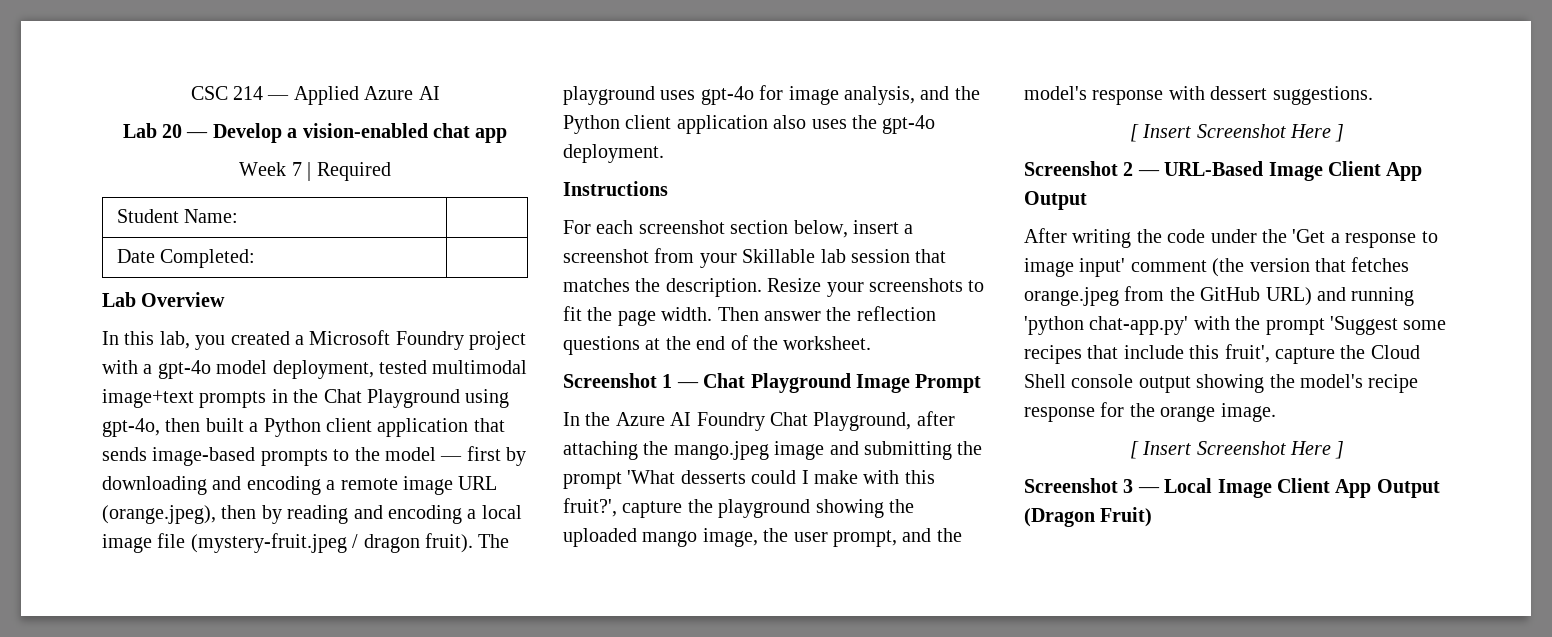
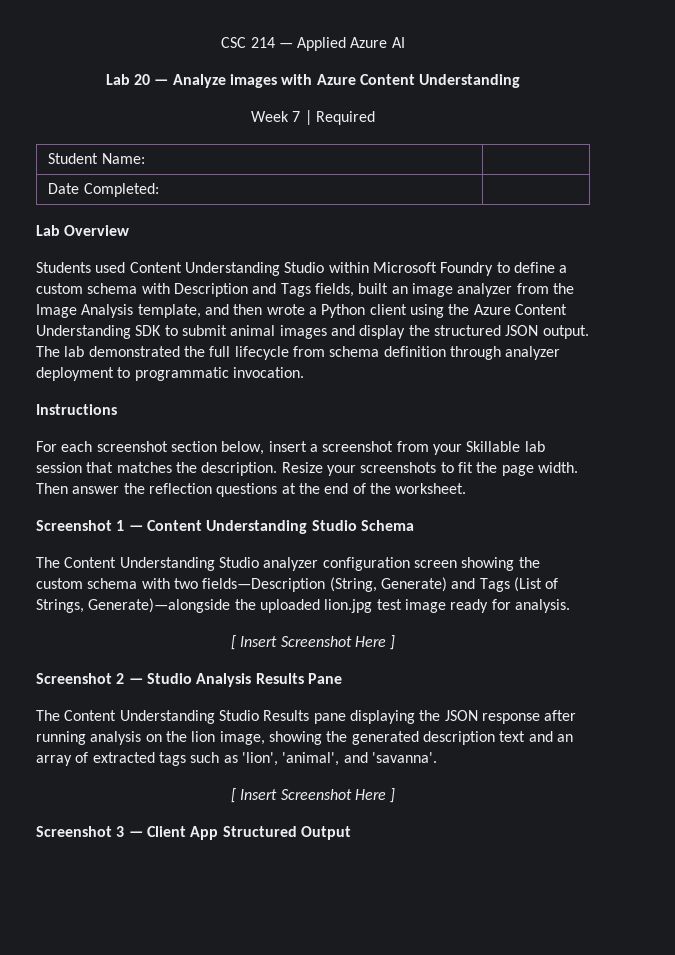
[212,123,508,143] Develop a vision-enabled chat app -> [172,74,521,88] Analyze images with Azure Content Understanding
[102,330,527,350] [102,360,528,379] [102,389,510,408] [102,418,505,437] [102,446,527,466] [102,476,498,495] [102,505,522,524] [102,533,510,553] [563,85,980,105] [563,115,936,134] [563,144,664,163] In this lab, you created a Microsoft Foundry project with a gpt-4o model deployment, tested multimodal image+text prompts in the Chat Playground using gpt-4o, then built a Python client application that sends image-based prompts to the model — first by downloading and encoding a remote image URL (orange.jpeg), then by reading and encoding a local image file (mystery-fruit.jpeg / dragon fruit). The playground uses gpt-4o for image analysis, and the Python client application also uses the gpt-4o deployment. -> [36,262,568,276] [36,283,574,297] [36,304,567,318] [36,325,589,339] [36,346,561,360] [36,367,304,381] Students used Content Understanding Studio within Microsoft Foundry to define a custom schema with Description and Tags fields, built an image analyzer from the Image Analysis template, and then wrote a Python client using the Azure Content Understanding SDK to submit animal images and display the structured JSON output. The lab demonstrated the full lifecycle from schema definition through analyzer deployment to programmatic invocation.
[703,373,982,393] [563,411,955,431] [563,441,983,460] [563,470,935,489] [563,498,914,518] [563,528,962,547] [1024,86,1373,105] Chat Playground Image Prompt // In the Azure AI Foundry Chat Playground, after attaching the mango.jpeg image and submitting the prompt 'What desserts could I make with this fruit?', capture the playground showing the uploaded mango image, the user prompt, and the model's response with dessert suggestions. -> [146,520,414,534] [36,557,540,571] [36,577,559,592] [36,598,570,613] Content Understanding Studio Schema // The Content Understanding Studio analyzer configuration screen showing the custom schema with two fields—Description (String, Generate) and Tags (List of Strings, Generate)—alongside the uploaded lion.jpg test image ready for analysis.
[1164,161,1423,181] [1024,191,1087,210] [1024,228,1438,248] [1024,257,1410,277] [1024,286,1415,306] [1024,316,1447,335] [1024,344,1420,364] [1024,374,1419,393] [1024,402,1276,422] URL-Based Image Client App Output // After writing the code under the 'Get a response to image input' comment (the version that fetches orange.jpeg from the GitHub URL) and running 'python chat-app.py' with the prompt 'Suggest some recipes that include this fruit', capture the Cloud Shell console output showing the model's recipe response for the orange image. -> [146,673,342,687] [36,710,577,724] [36,731,573,745] [36,752,437,766] Studio Analysis Results Pane // The Content Understanding Studio Results pane displaying the JSON response after running analysis on the lion image, showing the generated description text and an array of extracted tags such as 'lion', 'animal', and 'savanna'.
[1164,478,1440,498] [1024,507,1153,527] Local Image Client App Output (Dragon Fruit) -> [146,826,351,840] Client App Structured Output

